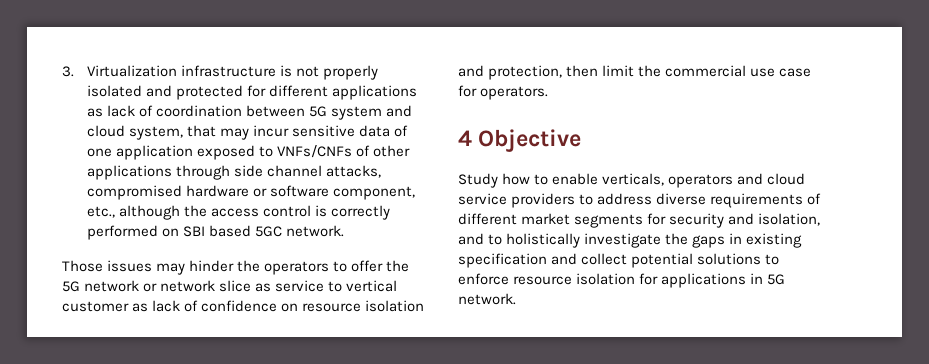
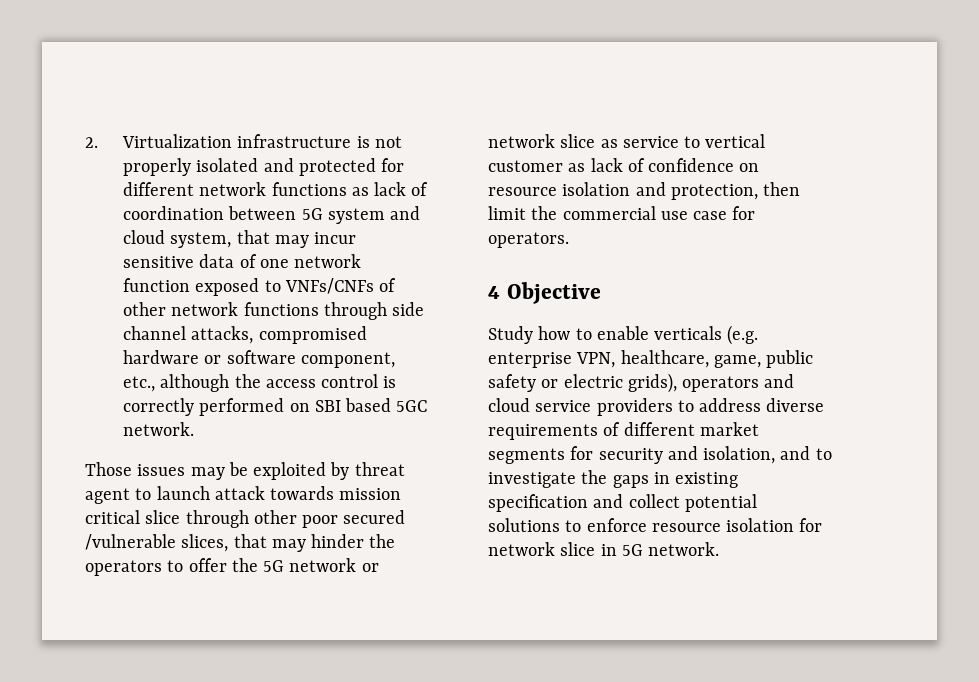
[62,66,74,77] 3. -> [85,137,98,148] 2.
[331,85,417,100] applications -> [199,182,347,196] network functions
[115,145,193,160] application -> [294,254,362,268] [123,278,191,292] network function
[86,165,172,180] applications -> [171,302,319,316] network functions
(186, 269) none -> [228,462,405,480] [85,486,402,504] [85,510,406,528] [85,534,306,552] be exploited by threat agent to launch attack towards mission critical slice through other poor secured /vulnerable slices, that may
[602,173,665,186] verticals, -> [654,325,759,345] [488,350,814,368] [488,373,677,393] verticals (e.g. enterprise VPN, healthcare, game, public safety or electric grids),
[506,233,581,248] holistically -> (832, 454) none
[661,273,747,288] applications -> [488,542,596,556] network slice

